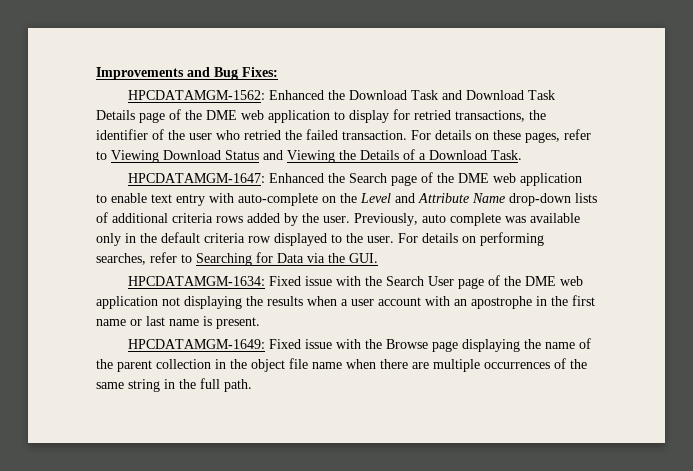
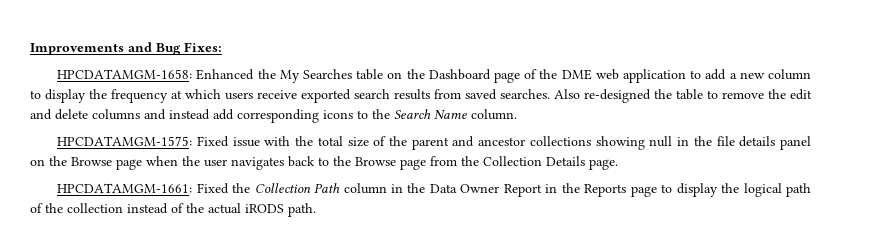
[128,90,556,100] [96,109,546,123] [96,129,591,143] [96,149,522,163] [128,172,583,186] [96,193,597,206] [96,212,580,226] [96,232,544,246] [96,252,378,266] [128,275,584,289] [96,295,595,309] [96,316,260,329] [128,338,592,352] [96,358,587,372] [96,378,220,392] HPCDATAMGM-1562: Enhanced the Download Task and Download Task Details page of the DME web application to display for retried transactions, the identifier of the user who retried the failed transaction. For details on these pages, refer to Viewing Download Status and Viewing the Details of a Download Task. // HPCDATAMGM-1647: Enhanced the Search page of the DME web application to enable text entry with auto-complete on the Level and Attribute Name drop-down lists of additional criteria rows added by the user. Previously, auto complete was available only in the default criteria row displayed to the user. For details on performing searches, refer to Searching for Data via the GUI. // HPCDATAMGM-1634: Fixed issue with the Search User page of the DME web application not displaying the results when a user account with an apostrophe in the first name or last name is present. // HPCDATAMGM-1649: Fixed issue with the Browse page displaying the name of the parent collection in the object file name when there are multiple occurrences of the same string in the full -> [57,69,812,83] [30,89,812,103] [30,109,517,123] [57,136,811,150] [30,156,618,170] [57,183,812,197] [30,203,284,214] HPCDATAMGM-1658: Enhanced the My Searches table on the Dashboard page of the DME web application to add a new column to display the frequency at which users receive exported search results from saved searches. Also re-designed the table to remove the edit and delete columns and instead add corresponding icons to the Search Name column. // HPCDATAMGM-1575: Fixed issue with the total size of the parent and ancestor collections showing null in the file details panel on the Browse page when the user navigates back to the Browse page from the Collection Details page. // HPCDATAMGM-1661: Fixed the Collection Path column in the Data Owner Report in the Reports page to display the logical path of the collection instead of the actual iRODS

